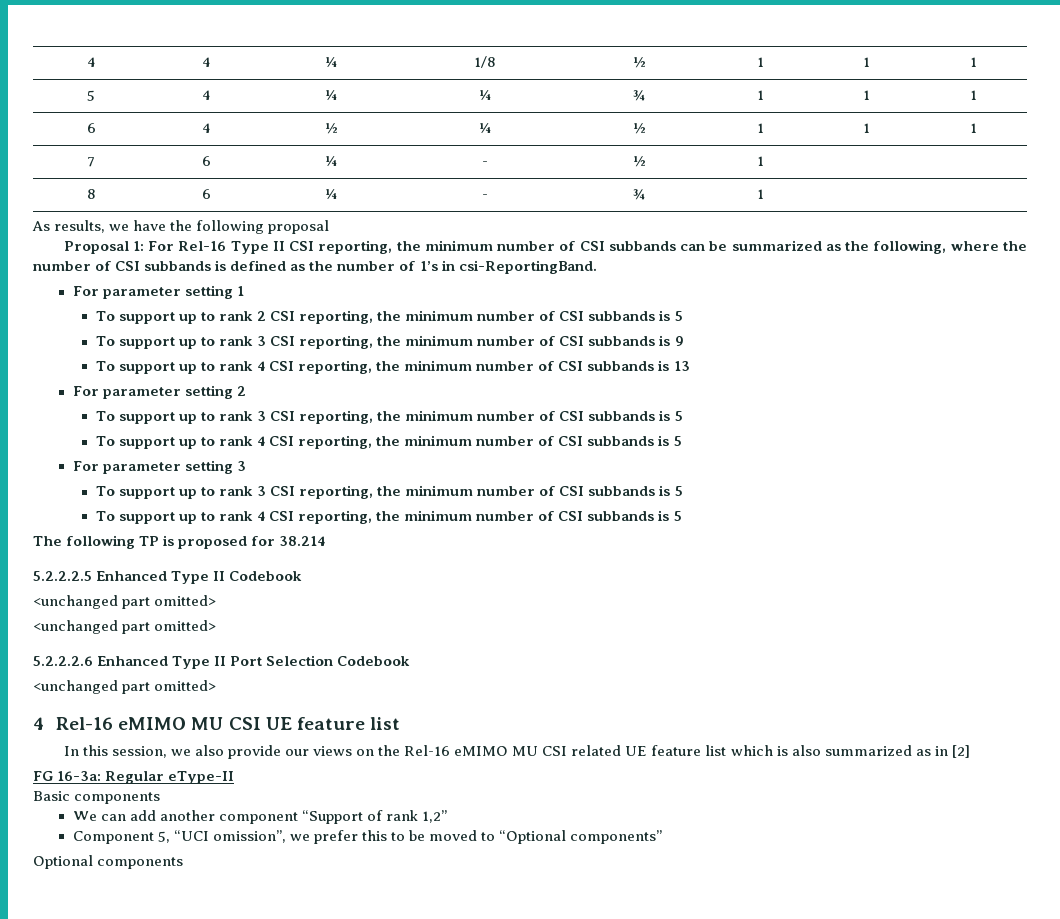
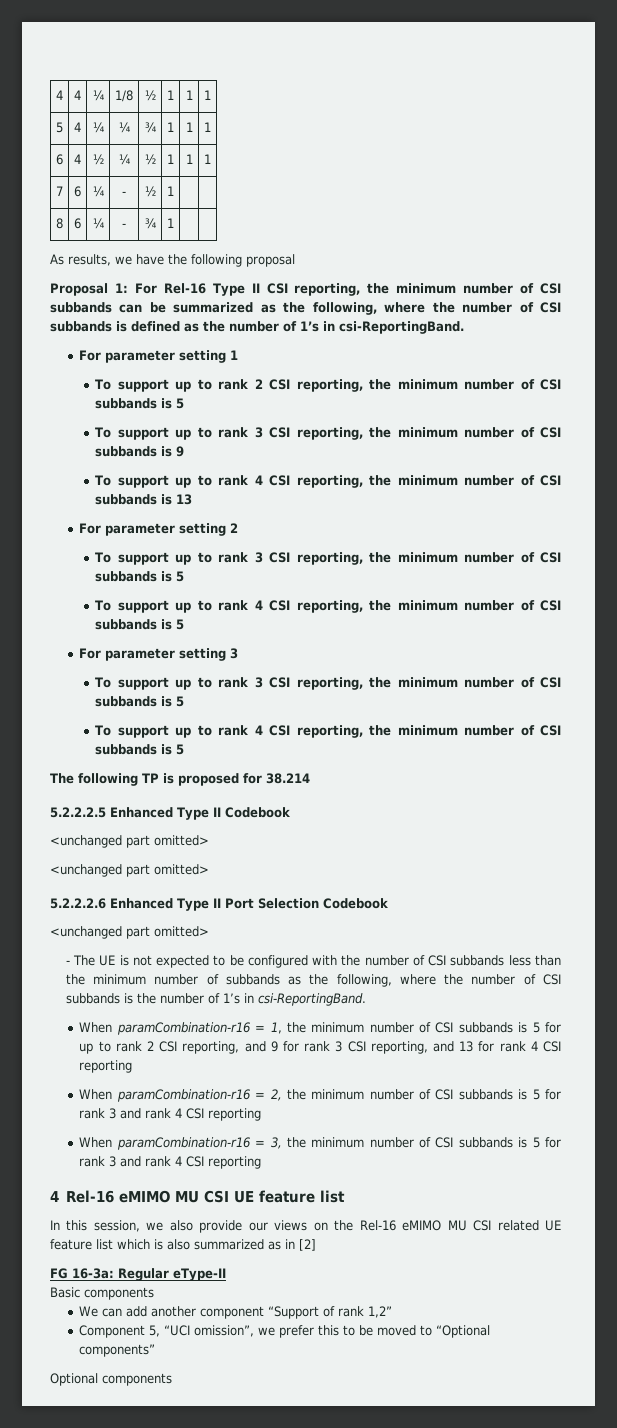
(217, 685) none -> [65,955,562,968] [65,974,562,987] [65,993,366,1006] [79,1022,561,1035] [79,1041,561,1054] [79,1060,133,1073] [79,1089,561,1102] [79,1108,262,1121] [79,1137,561,1150] [79,1156,262,1169] // - The UE is not expected to be configured with the number of CSI subbands less than the minimum number of subbands as the following, where the number of CSI subbands is the number of 1’s in csi-ReportingBand. // When paramCombination-r16 = 1, the minimum number of CSI subbands is 5 for up to rank 2 CSI reporting, and 9 for rank 3 CSI reporting, and 13 for rank 4 CSI reporting // When paramCombination-r16 = 2, the minimum number of CSI subbands is 5 for rank 3 and rank 4 CSI reporting // When paramCombination-r16 = 3, the minimum number of CSI subbands is 5 for rank 3 and rank 4 CSI reporting

